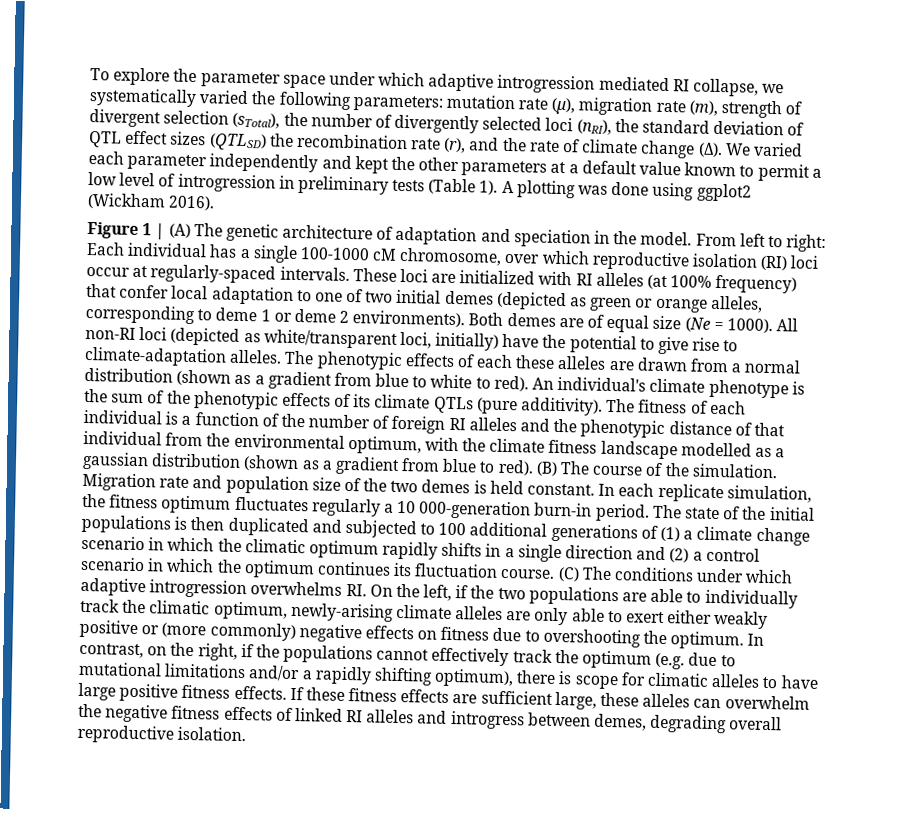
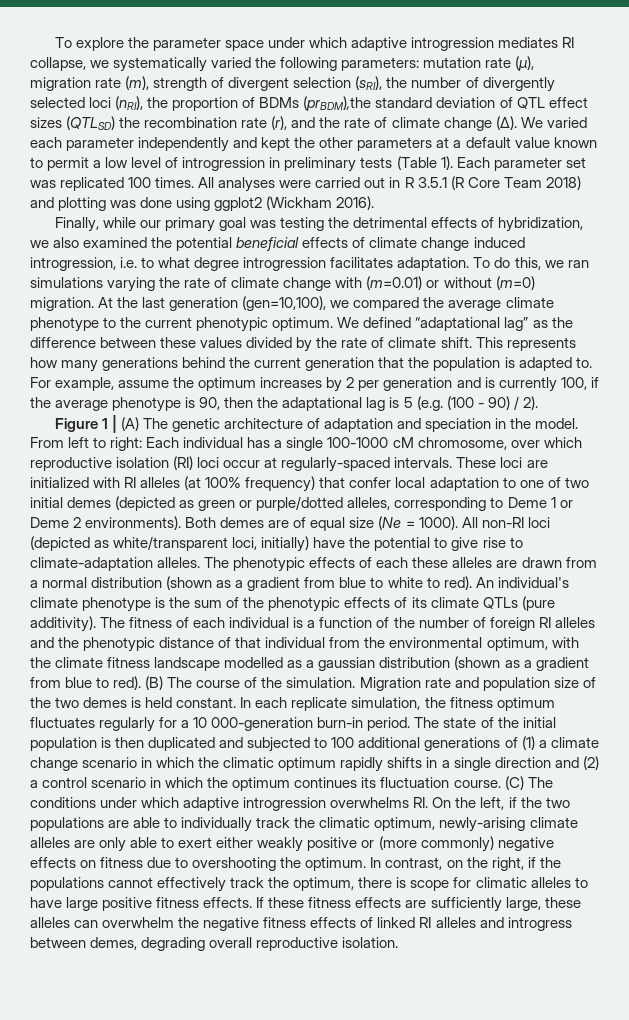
[598,76,670,92] mediated -> [498,37,559,48] mediates
[232,112,281,129] (sTotal), -> [355,76,383,90] (sRI),
(639, 126) none -> [172,96,372,111] proportion of BDMs (prBDM),the
[501,180,514,194] A -> [456,157,586,171] [30,176,581,192] [30,197,54,208] Each parameter set was replicated 100 times. All analyses were carried out in R 3.5.1 (R Core Team 2018) and
(216, 203) none -> [54,217,584,232] [30,237,525,251] [30,257,589,271] [30,276,535,292] [30,296,554,311] [30,317,573,332] [30,337,576,352] [30,357,592,372] [30,377,599,392] [30,396,538,412] // Finally, while our primary goal was testing the detrimental effects of hybridization, we also examined the potential beneficial effects of climate change induced introgression, i.e. to what degree introgression facilitates adaptation. To do this, we ran simulations varying the rate of climate change with (m=0.01) or without (m=0) migration. At the last generation (gen=10,100), we compared the average climate phenotype to the current phenotypic optimum. We defined “adaptational lag” as the difference between these values divided by the rate of climate shift. This represents how many generations behind the current generation that the population is adapted to. For example, assume the optimum increases by 2 per generation and is currently 100, if the average phenotype is 90, then the adaptational lag is 5 (e.g. (100 - 90) / 2).
[654,298,708,313] orange -> [256,496,344,511] purple/dotted
[215,307,258,322] deme -> [507,497,547,508] Deme
[293,308,336,323] deme -> [30,517,69,528] Deme
(381, 507) none -> [159,717,178,728] for
[81,514,171,534] populations -> [30,737,97,751] population
[582,650,736,670] [78,661,515,688] optimum (e.g. due to mutational limitations and/or a rapidly shifting optimum), -> [293,877,355,891] optimum,
[480,690,553,705] sufficient -> [430,897,502,912] sufficiently

